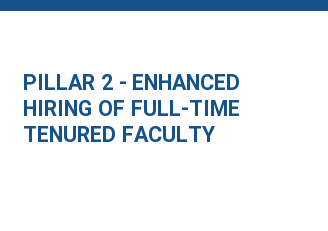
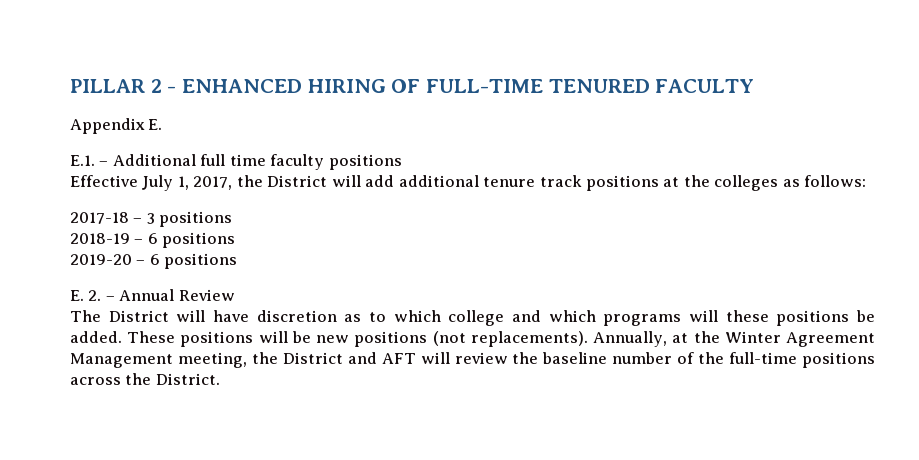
(216, 134) none -> [70,118,163,134] [70,154,402,170] [70,175,867,191] [70,211,233,227] [70,232,236,248] [70,253,238,269] [70,289,235,301] [70,310,875,326] [70,331,876,347] [70,352,876,368] [70,373,220,385] // Appendix E. // E.1. – Additional full time faculty positions // Effective July 1, 2017, the District will add additional tenure track positions at the colleges as follows: // 2017-18 – 3 positions // 2018-19 – 6 positions // 2019-20 – 6 positions // E. 2. – Annual Review // The District will have discretion as to which college and which programs will these positions be added. These positions will be new positions (not replacements). Annually, at the Winter Agreement Management meeting, the District and AFT will review the baseline number of the full-time positions across the District.

